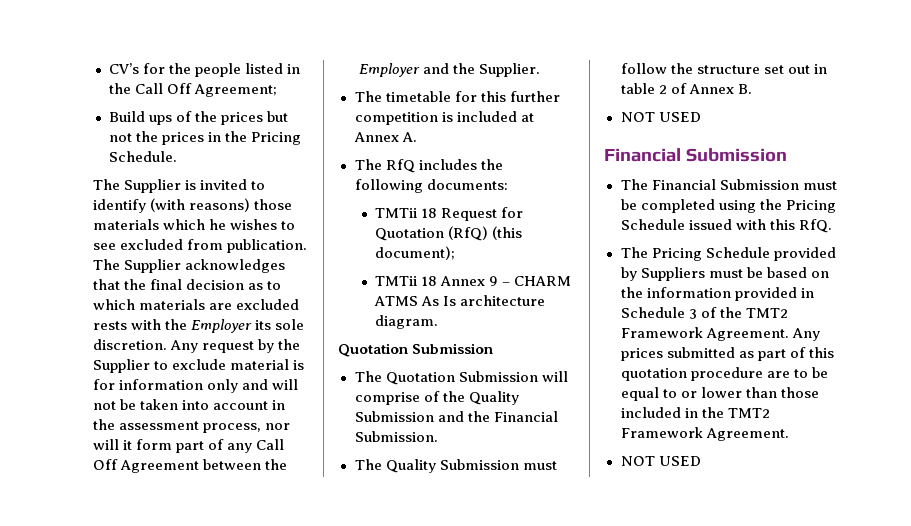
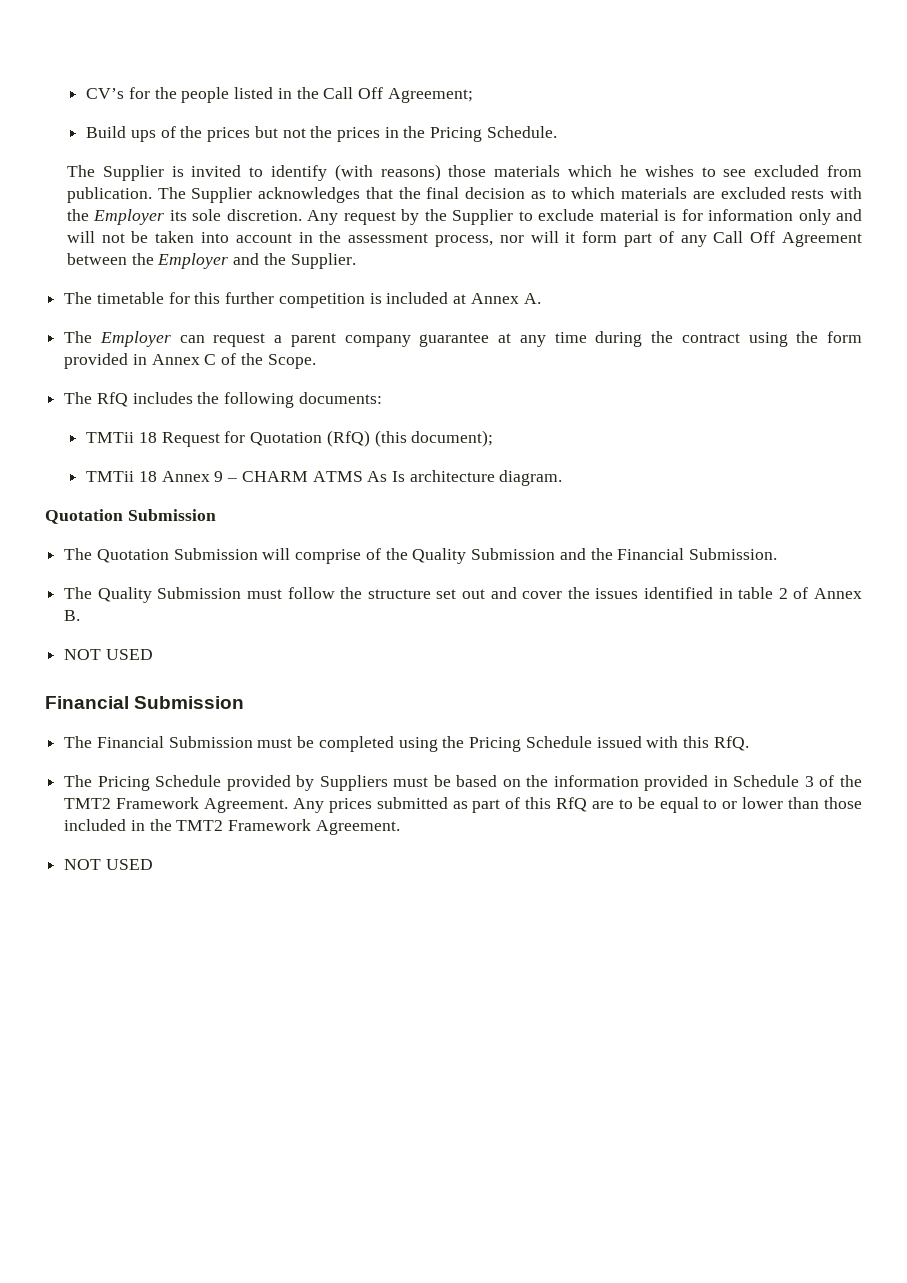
(417, 137) none -> [64,331,862,347] [64,353,316,369] // The Employer can request a parent company guarantee at any time during the contract using the form provided in Annex C of the Scope.
(810, 69) none -> [490,587,714,599] and cover the issues identified
[620,367,763,381] quotation procedure -> [556,797,588,812] RfQ

